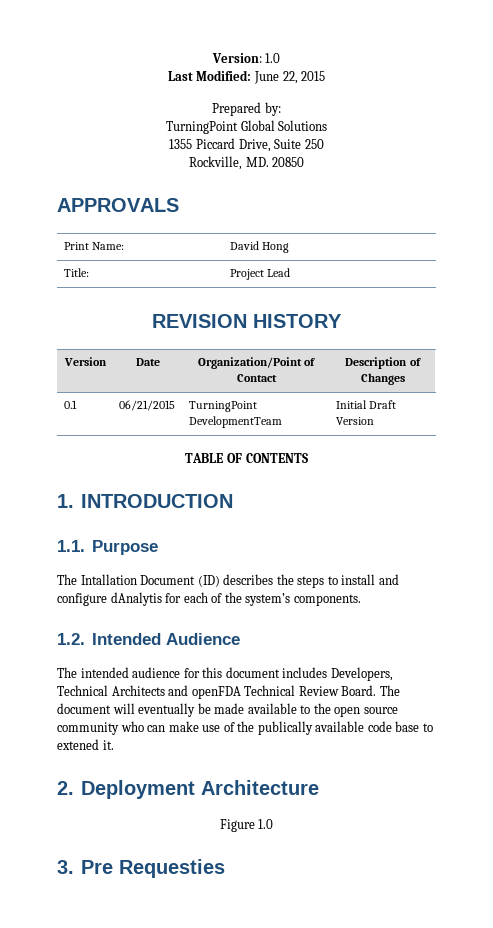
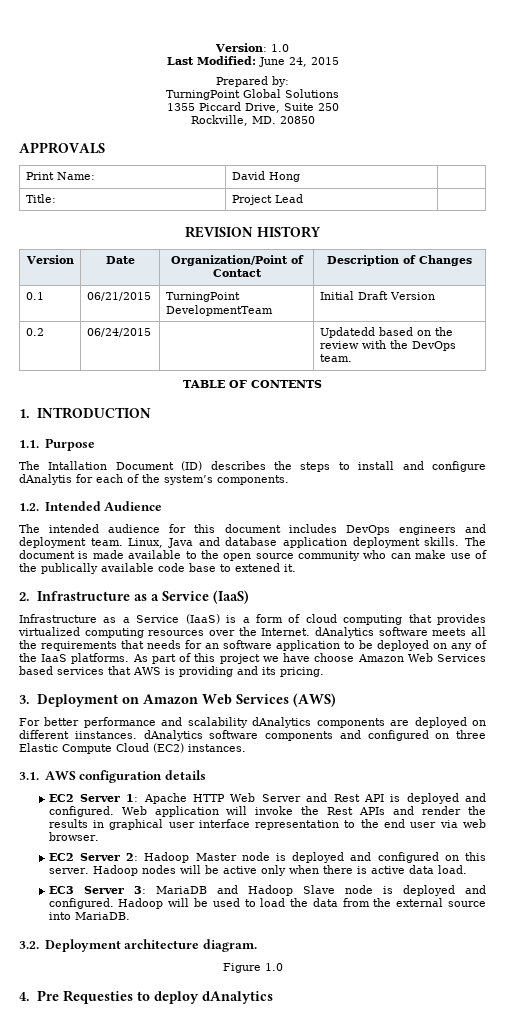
[282,71,298,84] 22, -> [288,57,307,67] 24,
(374, 421) none -> [25,328,44,336] [86,328,151,337] [319,327,453,338] [319,340,456,351] [319,354,352,362] // 0.2 | 06/24/2015 | | Updatedd based on the review with the DevOps team.
[330,667,393,681] [57,685,400,699] [57,703,211,717] Developers, Technical Architects and openFDA Technical Review Board. The document will eventually be -> [345,524,486,535] [19,537,487,548] [19,550,89,559] DevOps engineers and deployment team. Linux, Java and database application deployment skills. The document is
[80,780,319,799] Deployment Architecture -> [36,590,249,604] [19,614,487,625] [18,627,487,638] [19,640,487,651] [19,653,486,664] [19,666,324,677] [19,693,336,707] [19,717,487,728] [19,730,486,741] [19,743,246,754] [19,770,206,783] [48,793,486,804] [48,806,486,817] [48,819,486,830] [48,832,99,841] [48,852,487,863] [48,865,467,876] [48,885,486,896] [48,898,486,909] [48,912,130,920] [19,939,257,952] Infrastructure as a Service (IaaS) // Infrastructure as a Service (IaaS) is a form of cloud computing that provides virtualized computing resources over the Internet. dAnalytics software meets all the requirements that needs for an software application to be deployed on any of the IaaS platforms. As part of this project we have choose Amazon Web Services based services that AWS is providing and its pricing. // 3. Deployment on Amazon Web Services (AWS) // For better performance and scalability dAnalytics components are deployed on different iinstances. dAnalytics software components and configured on three Elastic Compute Cloud (EC2) instances. // 3.1. AWS configuration details // EC2 Server 1: Apache HTTP Web Server and Rest API is deployed and configured. Web application will invoke the Rest APIs and render the results in graphical user interface representation to the end user via web browser. // EC2 Server 2: Hadoop Master node is deployed and configured on this server. Hadoop nodes will be active only when there is active data load. // EC3 Server 3: MariaDB and Hadoop Slave node is deployed and configured. Hadoop will be used to load the data from the external source into MariaDB. // 3.2. Deployment architecture diagram.
[57,860,74,874] 3. -> [19,992,30,1001] 4.
(225, 868) none -> [136,991,273,1004] to deploy dAnalytics

